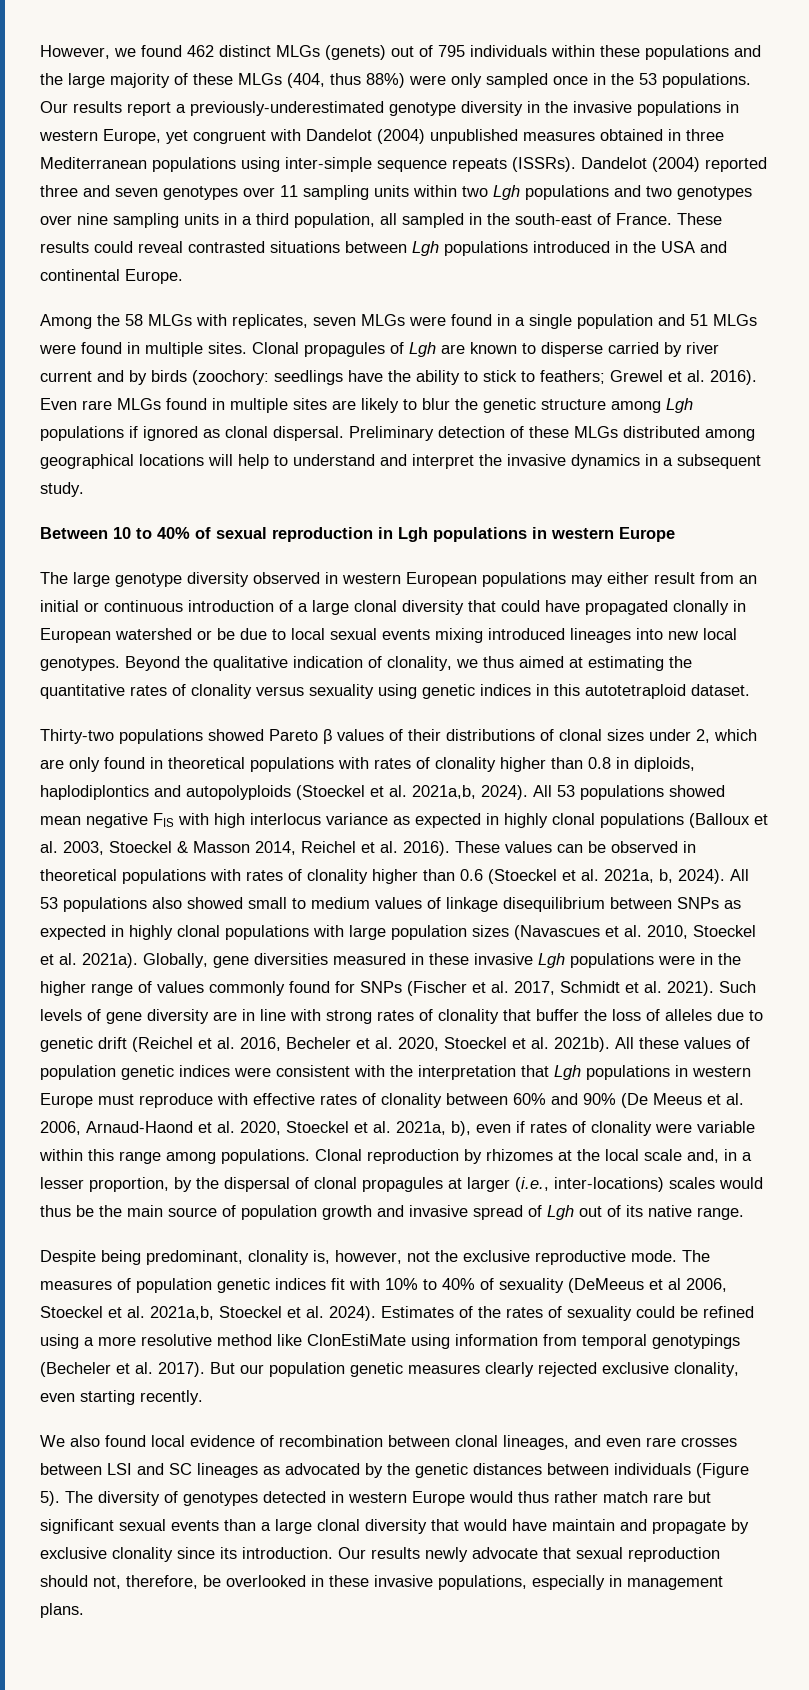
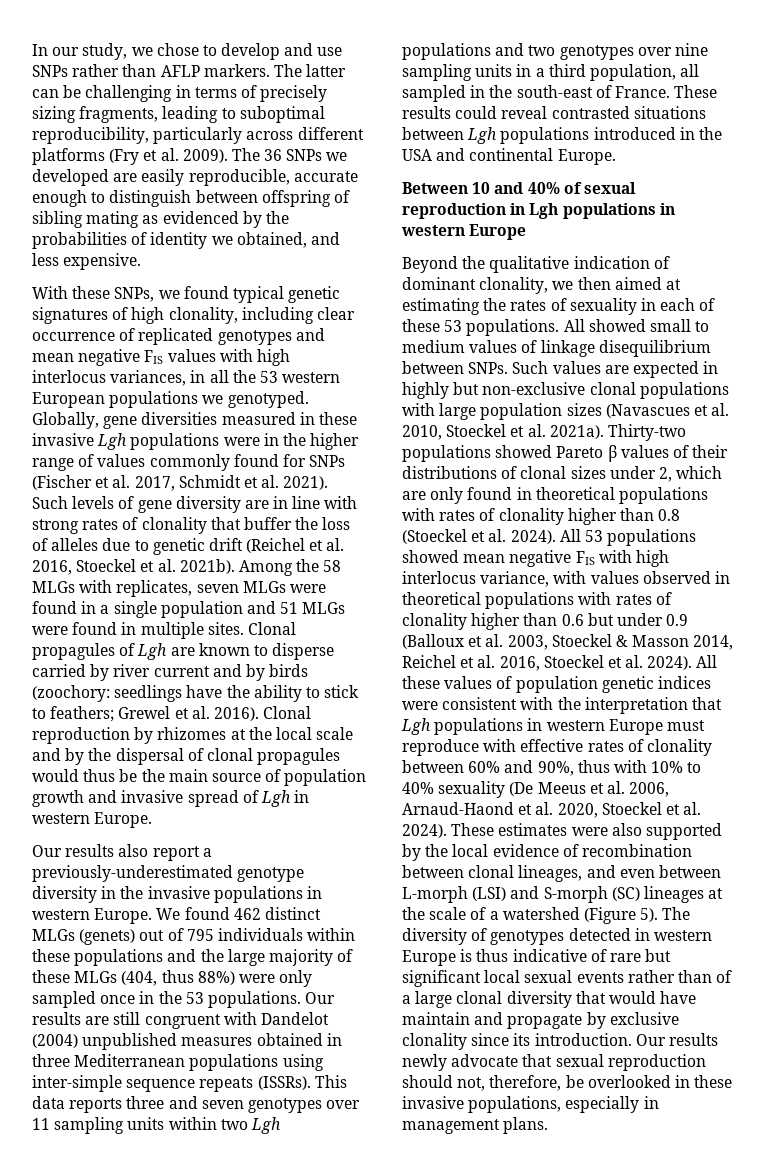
[40,45,761,60] [40,73,751,88] [40,101,739,116] [39,129,724,144] [40,157,767,172] [40,185,752,200] [40,213,722,228] [40,241,727,256] [40,269,183,284] [40,314,757,329] [39,342,719,357] [40,370,757,385] [40,398,693,413] [40,426,755,441] [40,454,761,469] [40,482,84,497] [40,527,675,542] [40,572,757,587] [40,600,746,615] [40,628,737,643] [40,656,692,671] [40,684,750,699] [40,729,757,744] [40,757,695,772] [40,785,725,800] [40,813,768,828] [40,841,696,856] [40,869,749,884] [40,897,741,912] [40,925,756,940] [40,953,138,968] However, we found 462 distinct MLGs (genets) out of 795 individuals within these populations and the large majority of these MLGs (404, thus 88%) were only sampled once in the 53 populations. Our results report a previously-underestimated genotype diversity in the invasive populations in western Europe, yet congruent with Dandelot (2004) unpublished measures obtained in three Mediterranean populations using inter-simple sequence repeats (ISSRs). Dandelot (2004) reported three and seven genotypes over 11 sampling units within two Lgh populations and two genotypes over nine sampling units in a third population, all sampled in the south-east of France. These results could reveal contrasted situations between Lgh populations introduced in the USA and continental Europe. // Among the 58 MLGs with replicates, seven MLGs were found in a single population and 51 MLGs were found in multiple sites. Clonal propagules of Lgh are known to disperse carried by river current and by birds (zoochory: seedlings have the ability to stick to feathers; Grewel et al. 2016). Even rare MLGs found in multiple sites are likely to blur the genetic structure among Lgh populations if ignored as clonal dispersal. Preliminary detection of these MLGs distributed among geographical locations will help to understand and interpret the invasive dynamics in a subsequent study. // Between 10 to 40% of sexual reproduction in Lgh populations in western Europe // The large genotype diversity observed in western European populations may either result from an initial or continuous introduction of a large clonal diversity that could have propagated clonally in European watershed or be due to local sexual events mixing introduced lineages into new local genotypes. Beyond the qualitative indication of clonality, we thus aimed at estimating the quantitative rates of clonality versus sexuality using genetic indices in this autotetraploid dataset. // Thirty-two populations showed Pareto β values of their distributions of clonal sizes under 2, which are only found in theoretical populations with rates of clonality higher than 0.8 in diploids, haplodiplontics and autopolyploids (Stoeckel et al. 2021a,b, 2024). All 53 populations showed mean negative FIS with high interlocus variance as expected in highly clonal populations (Balloux et al. 2003, Stoeckel & Masson 2014, Reichel et al. 2016). These values can be observed in theoretical populations with rates of clonality higher than 0.6 (Stoeckel et al. 2021a, b, 2024). All 53 populations also showed small to medium values of linkage disequilibrium between SNPs as expected in highly clonal populations with large population sizes (Navascues et al. 2010, Stoeckel et al. 2021a). -> [32,43,343,60] [32,64,347,77] [32,85,328,102] [32,106,325,123] [32,127,364,144] [32,148,348,165] [32,169,358,186] [32,190,350,207] [32,211,289,228] [32,232,340,249] [32,253,142,270] [32,286,341,303] [32,307,355,324] [32,328,325,345] [32,349,290,366] [32,370,341,386] [32,391,309,408] In our study, we chose to develop and use SNPs rather than AFLP markers. The latter can be challenging in terms of precisely sizing fragments, leading to suboptimal reproducibility, particularly across different platforms (Fry et al. 2009). The 36 SNPs we developed are easily reproducible, accurate enough to distinguish between offspring of sibling mating as evidenced by the probabilities of identity we obtained, and less expensive. // With these SNPs, we found typical genetic signatures of high clonality, including clear occurrence of replicated genotypes and mean negative FIS values with high interlocus variances, in all the 53 western European populations we genotyped.
[286,1037,610,1052] Becheler et al. 2020, Stoeckel et al. 2021b). -> [76,559,342,576] [32,580,326,597] [32,601,346,618] [32,622,296,639] [32,643,335,660] [32,664,309,681] [32,685,360,702] [32,706,312,722] [32,727,354,744] [32,748,341,765] [32,769,367,786] [32,790,310,807] [32,812,153,828] [32,844,212,861] [32,865,305,882] [32,886,322,903] [32,907,321,924] [32,928,356,945] [32,949,354,966] [32,970,313,987] [32,991,336,1008] [32,1012,329,1029] [32,1033,342,1050] [32,1054,324,1071] [32,1075,347,1092] [32,1096,361,1113] [32,1117,281,1134] [402,43,708,60] [402,64,700,81] [402,85,718,102] [402,106,706,119] [402,127,722,144] [402,148,616,165] [402,182,636,194] [402,203,675,219] [401,224,527,240] [402,256,670,273] [402,277,681,294] [402,298,716,315] [402,319,710,336] [402,340,711,357] [402,361,719,378] [402,382,729,399] [402,403,730,420] [402,424,686,441] [402,445,729,462] [402,466,723,482] [402,487,708,504] [402,508,681,525] [402,529,697,546] [402,550,669,567] [402,571,730,587] [402,592,672,609] [402,613,689,630] [402,634,734,650] [402,655,693,671] Stoeckel et al. 2021b). Among the 58 MLGs with replicates, seven MLGs were found in a single population and 51 MLGs were found in multiple sites. Clonal propagules of Lgh are known to disperse carried by river current and by birds (zoochory: seedlings have the ability to stick to feathers; Grewel et al. 2016). Clonal reproduction by rhizomes at the local scale and by the dispersal of clonal propagules would thus be the main source of population growth and invasive spread of Lgh in western Europe. // Our results also report a previously-underestimated genotype diversity in the invasive populations in western Europe. We found 462 distinct MLGs (genets) out of 795 individuals within these populations and the large majority of these MLGs (404, thus 88%) were only sampled once in the 53 populations. Our results are still congruent with Dandelot (2004) unpublished measures obtained in three Mediterranean populations using inter-simple sequence repeats (ISSRs). This data reports three and seven genotypes over 11 sampling units within two Lgh populations and two genotypes over nine sampling units in a third population, all sampled in the south-east of France. These results could reveal contrasted situations between Lgh populations introduced in the USA and continental Europe. // Between 10 and 40% of sexual reproduction in Lgh populations in western Europe // Beyond the qualitative indication of dominant clonality, we then aimed at estimating the rates of sexuality in each of these 53 populations. All showed small to medium values of linkage disequilibrium between SNPs. Such values are expected in highly but non-exclusive clonal populations with large population sizes (Navascues et al. 2010, Stoeckel et al. 2021a). Thirty-two populations showed Pareto β values of their distributions of clonal sizes under 2, which are only found in theoretical populations with rates of clonality higher than 0.8 (Stoeckel et al. 2024). All 53 populations showed mean negative FIS with high interlocus variance, with values observed in theoretical populations with rates of clonality higher than 0.6 but under 0.9 (Balloux et al. 2003, Stoeckel & Masson 2014, Reichel et al. 2016, Stoeckel et al. 2024).
[583,1093,616,1105] 90% -> [537,760,702,776] [402,781,506,798] 90%, thus with 10% to 40% sexuality
[396,1121,755,1136] [39,1149,752,1164] [40,1177,763,1192] [40,1205,744,1220] [40,1250,710,1265] [40,1278,727,1293] [40,1306,754,1321] [40,1334,740,1349] [40,1362,739,1377] [40,1390,203,1405] [40,1435,146,1447] 2021a, b), even if rates of clonality were variable within this range among populations. Clonal reproduction by rhizomes at the local scale and, in a lesser proportion, by the dispersal of clonal propagules at larger (i.e., inter-locations) scales would thus be the main source of population growth and invasive spread of Lgh out of its native range. // Despite being predominant, clonality is, however, not the exclusive reproductive mode. The measures of population genetic indices fit with 10% to 40% of sexuality (DeMeeus et al 2006, Stoeckel et al. 2021a,b, Stoeckel et al. 2024). Estimates of the rates of sexuality could be refined using a more resolutive method like ClonEstiMate using information from temporal genotypings (Becheler et al. 2017). But our population genetic measures clearly rejected exclusive clonality, even starting recently. // We also found -> [402,823,722,840] [402,844,449,861] 2024). These estimates were also supported by the
[646,1437,737,1447] [40,1463,691,1478] rare crosses between LSI and SC lineages as advocated by the genetic distances between individuals -> [658,865,721,878] [402,886,724,903] [402,907,580,920] between L-morph (LSI) and S-morph (SC) lineages at the scale of a watershed
[469,1491,648,1503] would thus rather match -> [460,949,607,962] is thus indicative of
[119,1519,256,1531] sexual events than -> [484,970,733,983] local sexual events rather than of

